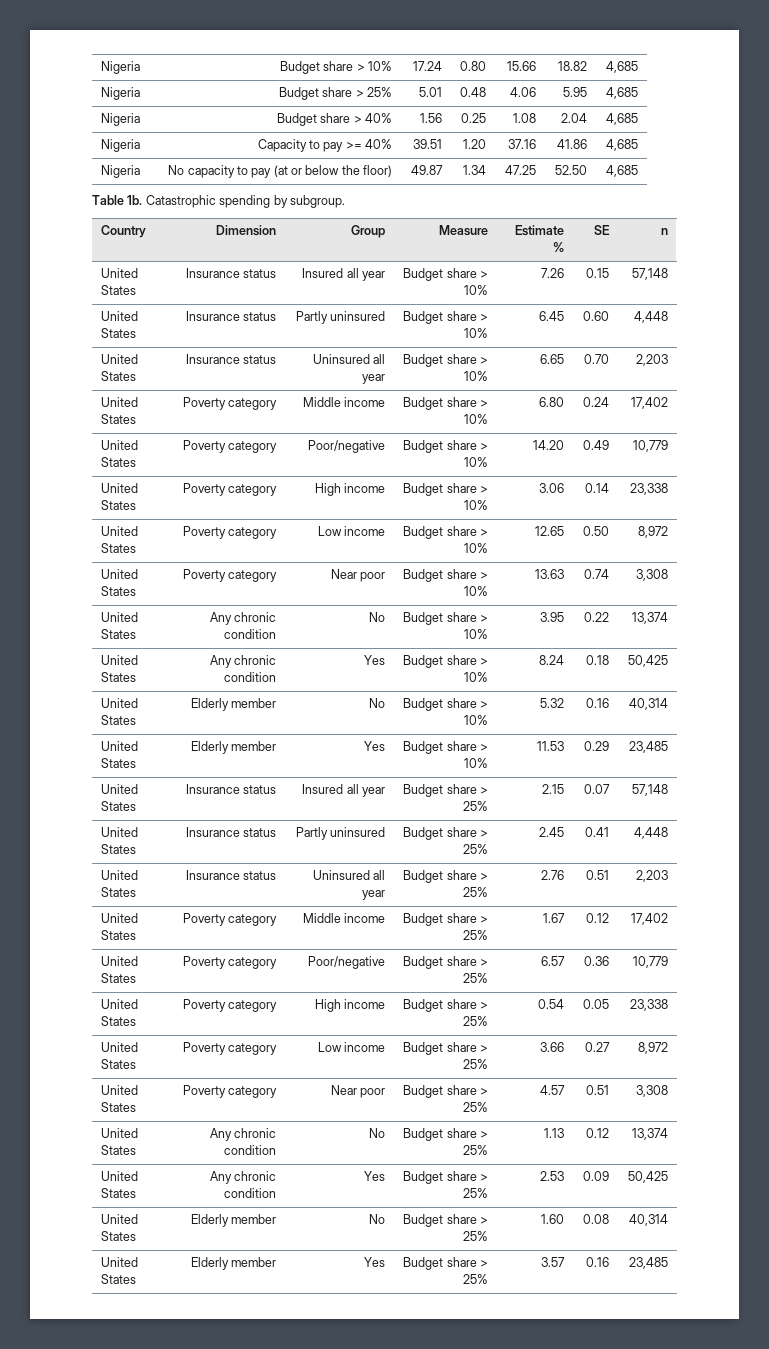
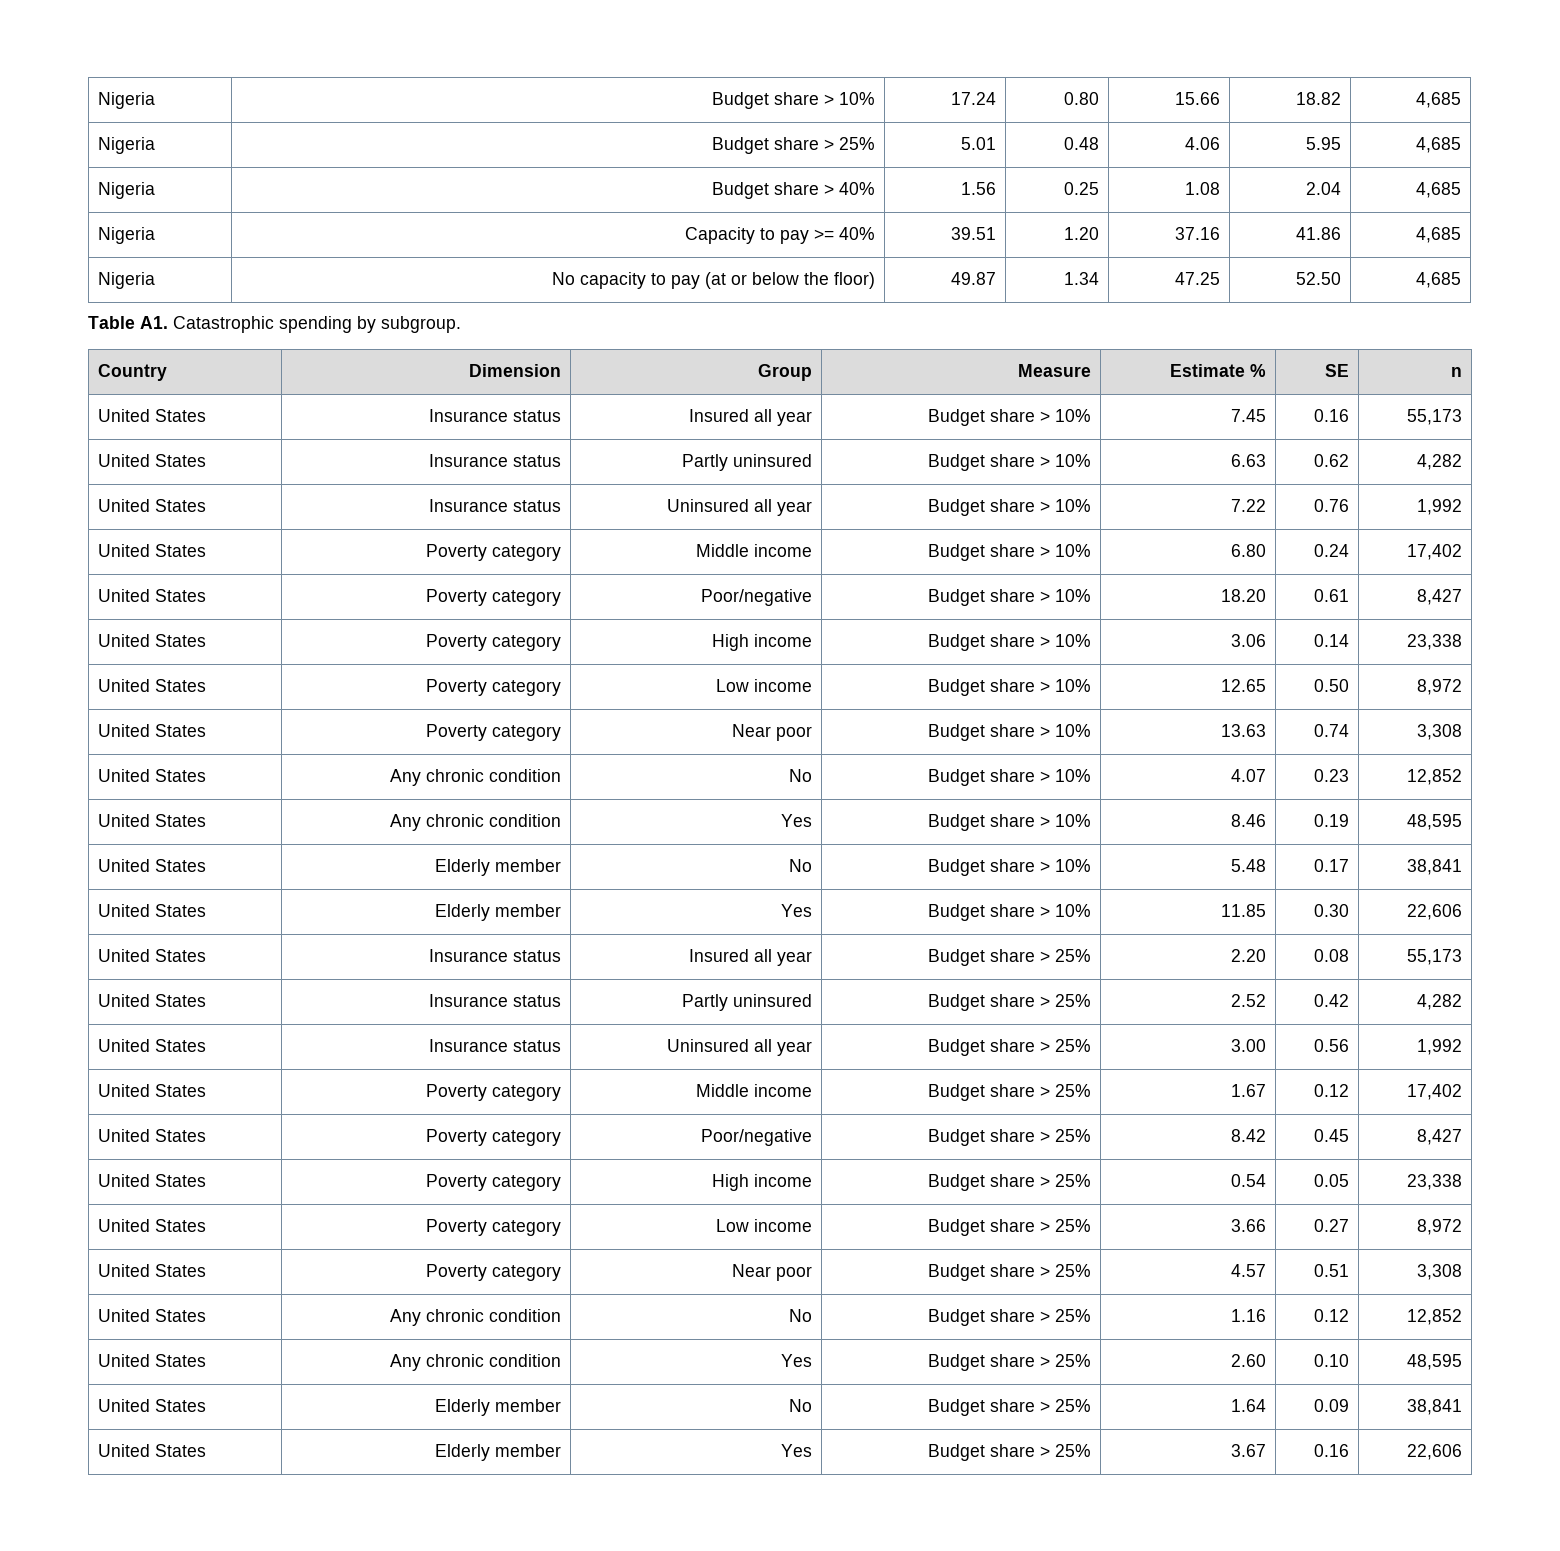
[127,195,143,205] 1b. -> [140,316,168,329] A1.
[541,268,565,278] [586,268,610,278] [632,268,669,280] 7.26 | 0.15 | 57,148 -> [1231,409,1267,422] [1314,409,1350,422] [1407,409,1463,425] 7.45 | 0.16 | 55,173
[539,311,565,321] [583,311,610,321] [634,311,669,323] 6.45 | 0.60 | 4,448 -> [1231,454,1267,467] [1314,454,1350,467] [1417,454,1463,470] 6.63 | 0.62 | 4,282
[540,354,565,364] [584,354,610,364] [636,354,669,366] 6.65 | 0.70 | 2,203 -> [1231,499,1267,512] [1314,499,1350,512] [1417,499,1463,515] 7.22 | 0.76 | 1,992
[533,440,565,450] [583,440,610,450] [633,440,669,452] 14.20 | 0.49 | 10,779 -> [1221,589,1267,602] [1314,589,1350,602] [1417,589,1463,605] 18.20 | 0.61 | 8,427
[540,612,565,622] [584,612,610,622] [632,612,669,624] 3.95 | 0.22 | 13,374 -> [1231,769,1267,782] [1314,769,1350,782] [1407,769,1463,785] 4.07 | 0.23 | 12,852
[539,655,565,665] [586,655,610,665] [628,655,669,667] 8.24 | 0.18 | 50,425 -> [1231,814,1267,827] [1314,814,1350,827] [1407,814,1463,830] 8.46 | 0.19 | 48,595
[540,698,565,708] [586,698,610,708] [629,698,669,710] 5.32 | 0.16 | 40,314 -> [1231,859,1267,872] [1314,859,1350,872] [1407,859,1463,875] 5.48 | 0.17 | 38,841
[537,741,565,751] [584,741,610,751] [629,741,669,753] 11.53 | 0.29 | 23,485 -> [1221,904,1267,917] [1314,904,1350,917] [1407,904,1463,920] 11.85 | 0.30 | 22,606
[542,784,565,794] [584,784,611,794] [632,784,669,796] 2.15 | 0.07 | 57,148 -> [1231,949,1267,962] [1314,949,1350,962] [1407,949,1463,965] 2.20 | 0.08 | 55,173
[539,827,565,837] [585,827,610,837] [634,827,669,839] 2.45 | 0.41 | 4,448 -> [1231,994,1267,1007] [1314,994,1350,1007] [1417,994,1463,1010] 2.52 | 0.42 | 4,282
[541,870,565,880] [586,870,610,880] [636,870,669,882] 2.76 | 0.51 | 2,203 -> [1231,1039,1267,1052] [1314,1039,1350,1052] [1417,1039,1463,1055] 3.00 | 0.56 | 1,992
[541,956,566,966] [584,956,610,966] [633,956,669,968] 6.57 | 0.36 | 10,779 -> [1231,1129,1267,1142] [1314,1129,1350,1142] [1417,1129,1463,1145] 8.42 | 0.45 | 8,427
[544,1128,565,1138] [586,1128,610,1138] [632,1128,669,1140] 1.13 | 0.12 | 13,374 -> [1231,1309,1267,1322] [1314,1309,1350,1322] [1407,1309,1463,1325] 1.16 | 0.12 | 12,852
[540,1171,565,1181] [583,1171,610,1181] [628,1171,669,1183] 2.53 | 0.09 | 50,425 -> [1231,1354,1267,1367] [1314,1354,1350,1367] [1407,1354,1463,1370] 2.60 | 0.10 | 48,595
[541,1214,565,1224] [583,1214,610,1224] [629,1214,669,1226] 1.60 | 0.08 | 40,314 -> [1231,1399,1267,1412] [1314,1399,1350,1412] [1407,1399,1463,1415] 1.64 | 0.09 | 38,841
[541,1257,566,1267] [586,1257,610,1267] [629,1257,669,1269] 3.57 | 0.16 | 23,485 -> [1231,1444,1267,1457] [1314,1444,1350,1457] [1407,1444,1463,1460] 3.67 | 0.16 | 22,606

